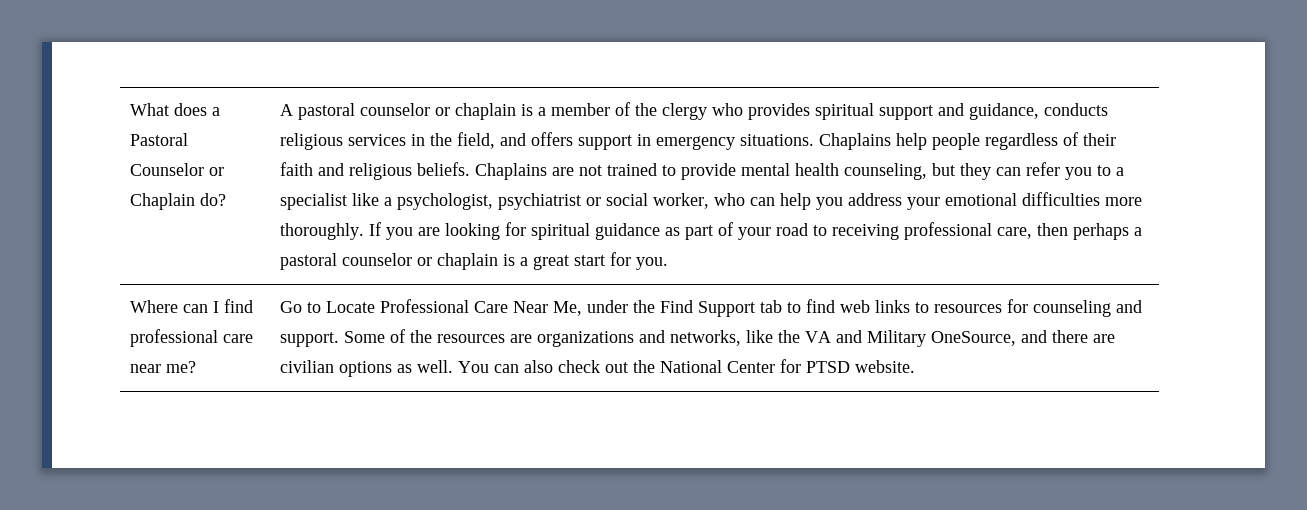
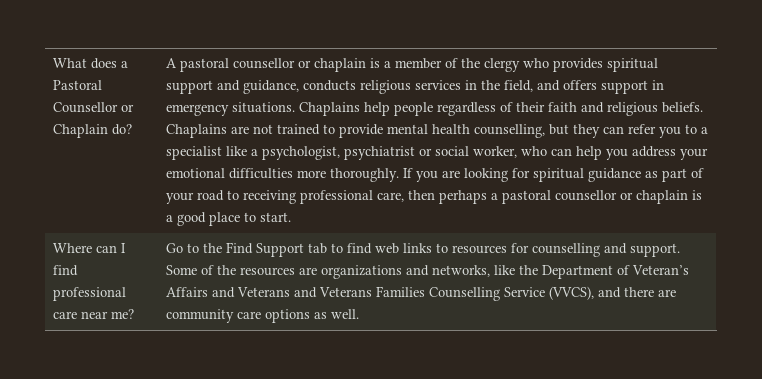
[130,163,205,176] Counselor -> [53,102,119,113] Counsellor
[360,103,431,116] counselor -> [233,58,296,69] counsellor
[844,163,928,180] counseling, -> [474,124,546,138] counselling,
[342,252,669,270] counselor or chaplain is a great start for you. -> [555,190,703,204] [166,212,292,226] counsellor or chaplain is a good place to start.
[326,299,629,316] Locate Professional Care Near Me, under -> (200, 248) none
[1033,300,1112,317] counseling -> [532,243,601,257] counselling
[805,330,1017,347] VA and Military OneSource, -> [542,265,690,279] [166,286,595,301] Department of Veteran’s Affairs and Veterans and Veterans Families Counselling Service (VVCS),
[280,360,335,373] civilian -> [166,309,262,323] community care
[458,359,916,373] You can also check out the National Center for PTSD website. -> (360, 314) none

